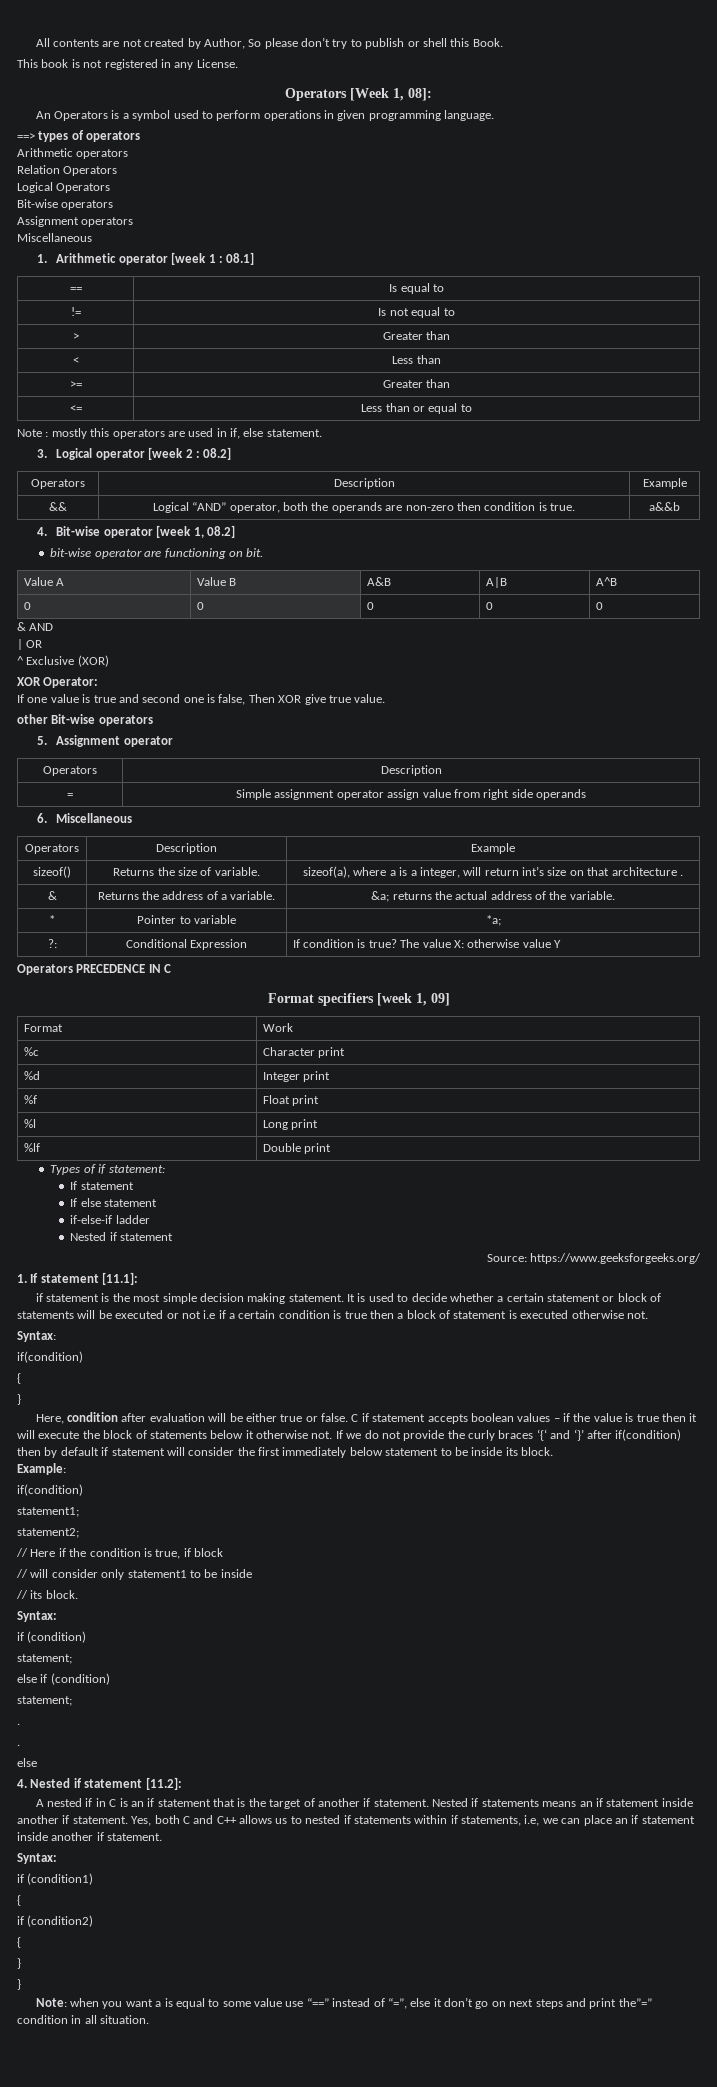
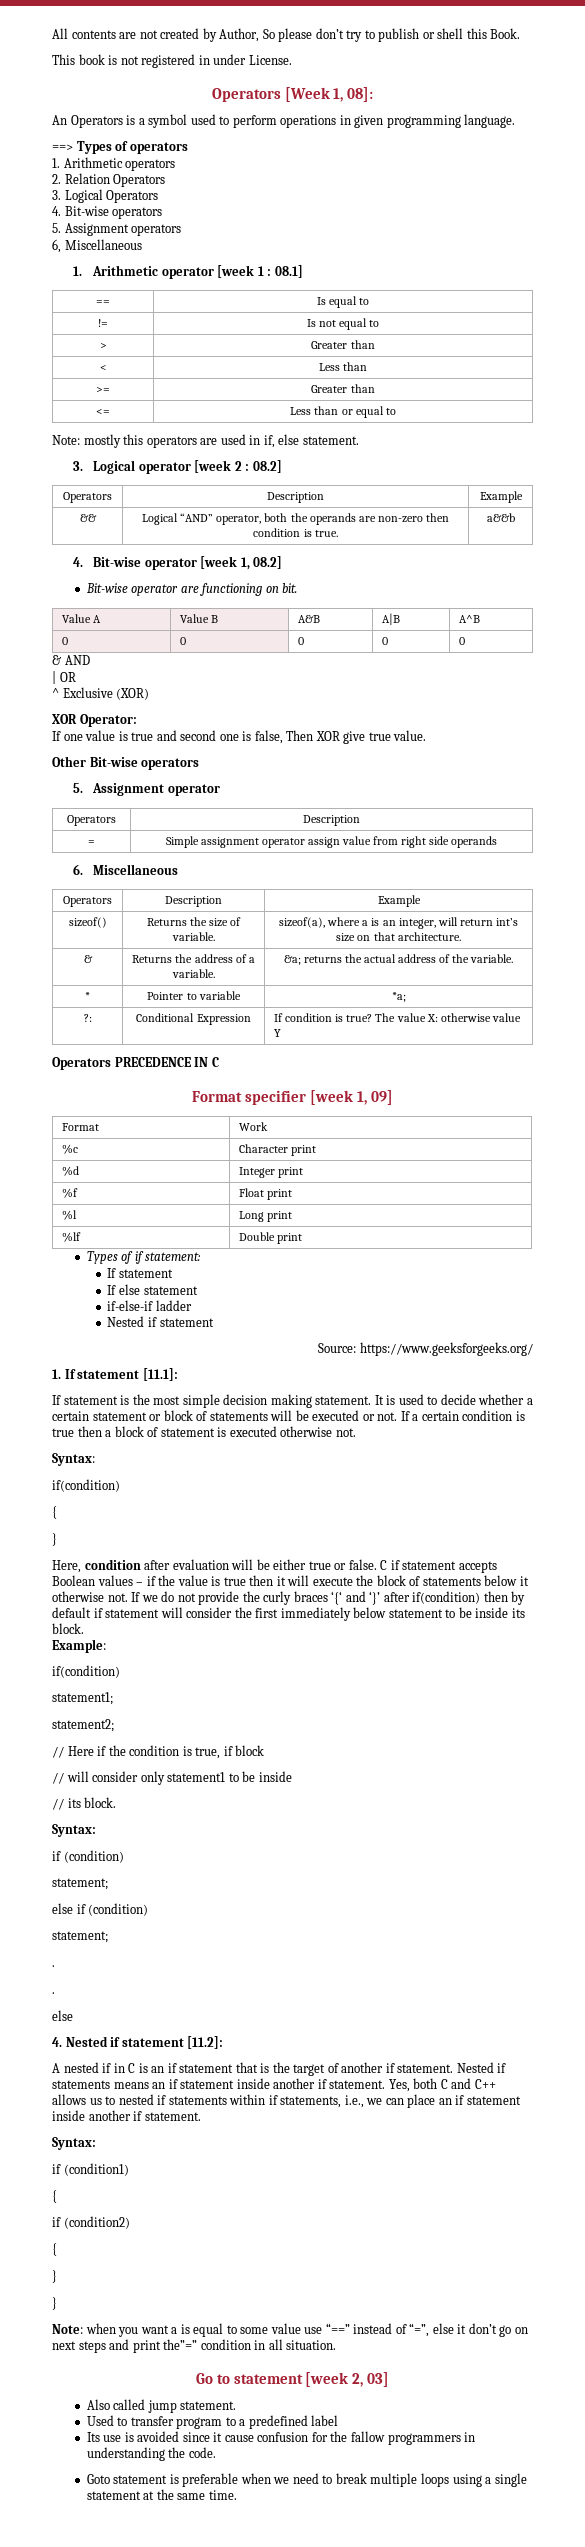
[174,62,194,70] any -> [213,54,247,65] under
[38,131,69,142] types -> [76,141,112,154] Types
(141, 136) none -> [52,158,60,168] 1.
(129, 154) none -> [52,174,61,184] 2.
(118, 171) none -> [52,190,61,200] 3.
[17,199,114,210] Bit-wise operators // -> [52,206,163,219] [52,223,61,233] 4. Bit-wise operators // 5.
(134, 222) none -> [52,239,61,253] 6,
[17,429,49,437] Note : -> [52,435,80,445] Note:
[50,548,92,557] bit-wise -> [85,583,128,593] Bit-wise
[17,714,48,724] other -> [52,756,86,767] Other
[410,870,417,876] a -> [382,920,396,926] an
[611,867,683,876] architecture . -> [397,932,461,941] architecture.
[317,993,374,1006] specifiers -> [245,1090,307,1105] specifier
[35,1293,43,1302] if -> [52,1395,61,1405] If
[181,1310,226,1319] not i.e if -> [377,1411,410,1421] not. If
[470,1413,514,1422] boolean -> [52,1575,95,1586] Boolean
[524,1815,540,1826] i.e, -> [344,2095,364,2108] i.e.,
(150, 2019) none -> [195,2372,390,2387] [86,2399,237,2413] [86,2415,339,2429] [86,2431,476,2445] [86,2447,216,2461] [86,2473,527,2487] [86,2489,237,2500] // Go to statement [week 2, 03] // Also called jump statement. // Used to transfer program to a predefined label // Its use is avoided since it cause confusion for the fallow programmers in understanding the code. // Goto statement is preferable when we need to break multiple loops using a single statement at the same time.

